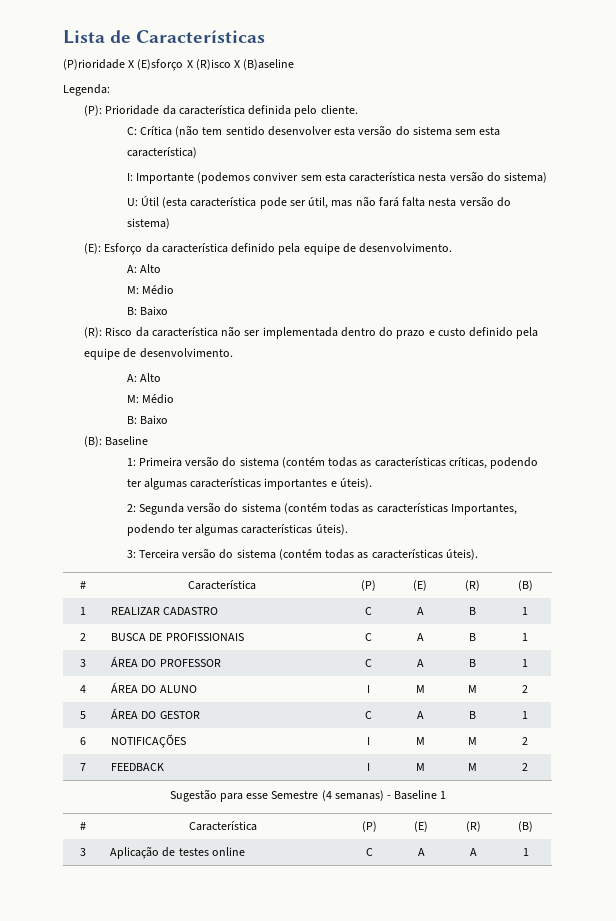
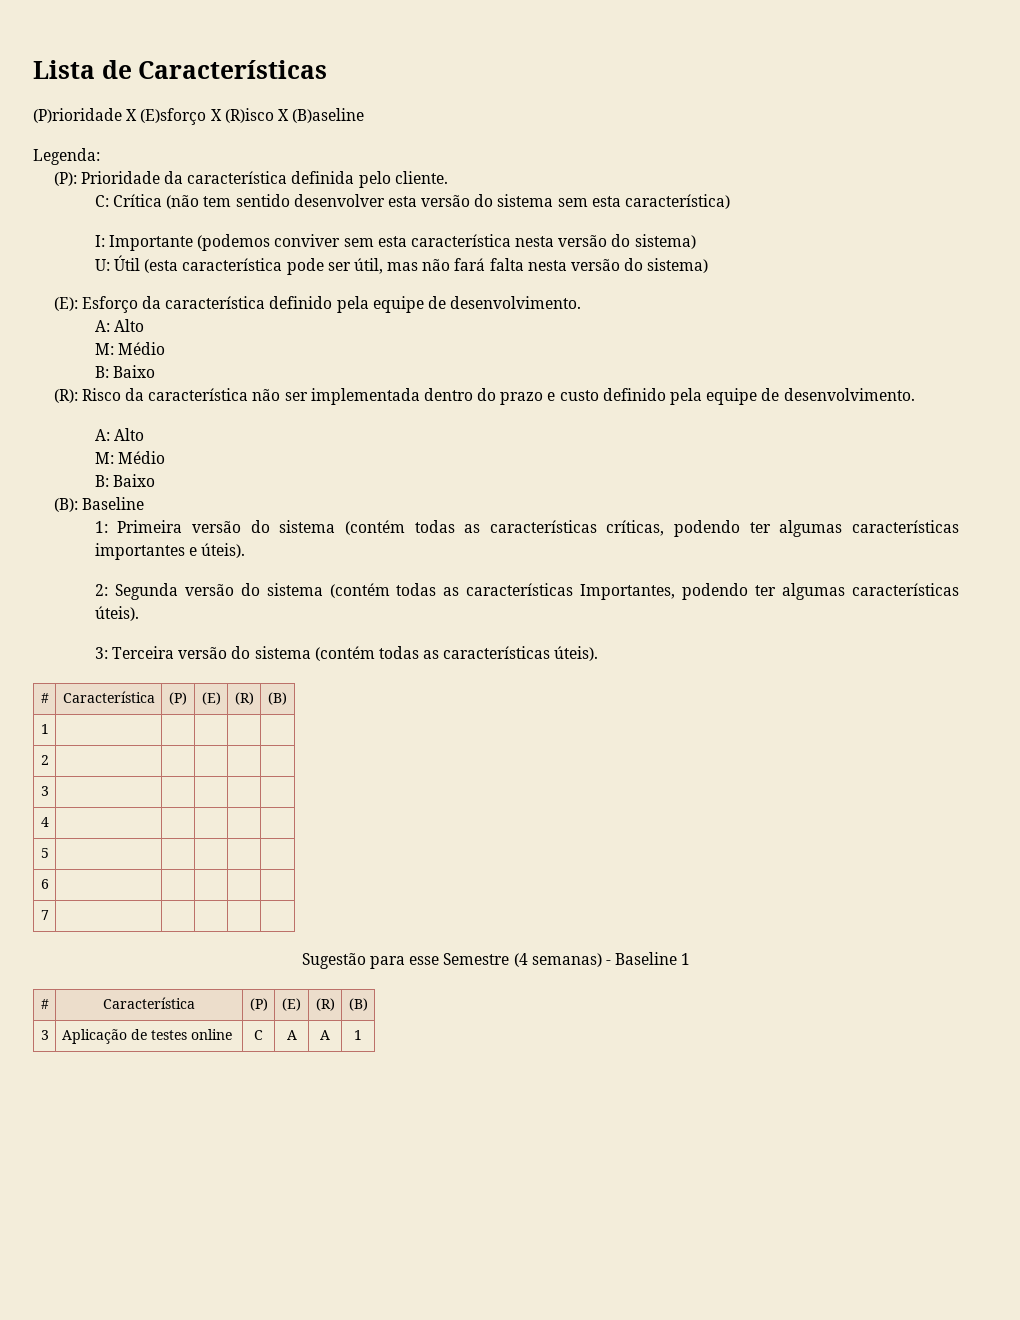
[111,607,219,615] [364,607,372,615] [416,607,424,615] [468,607,476,615] [522,607,528,615] [80,633,86,641] [111,633,244,641] [364,633,372,641] [416,633,424,641] [468,633,476,641] [522,633,528,641] [80,659,86,667] [111,656,221,667] [364,659,372,667] [416,659,424,667] [468,659,476,667] [522,659,528,667] [80,685,86,693] [111,682,197,693] [366,685,370,693] [415,685,425,693] [467,685,477,693] [522,685,528,693] [80,711,86,719] [111,708,200,719] [364,711,372,719] [416,711,424,719] [468,711,476,719] [522,711,528,719] [80,737,86,745] [111,734,187,748] [366,737,370,745] [415,737,425,745] [467,737,477,745] [522,737,528,745] [80,763,86,771] [111,763,165,771] [366,763,370,771] [415,763,425,771] [467,763,477,771] [522,763,528,771] REALIZAR CADASTRO | C | A | B | 1 // 2 | BUSCA DE PROFISSIONAIS | C | A | B | 1 // 3 | ÁREA DO PROFESSOR | C | A | B | 1 // 4 | ÁREA DO ALUNO | I | M | M | 2 // 5 | ÁREA DO GESTOR | C | A | B | 1 // 6 | NOTIFICAÇÕES | I | M | M | 2 // 7 | FEEDBACK | I | M | M | 2 -> [40,755,49,765] [40,786,49,796] [40,817,49,827] [40,848,49,858] [40,879,49,889] [40,910,49,920] | | | | // 2 | | | | | // 3 | | | | | // 4 | | | | | // 5 | | | | | // 6 | | | | | // 7 | | | | |

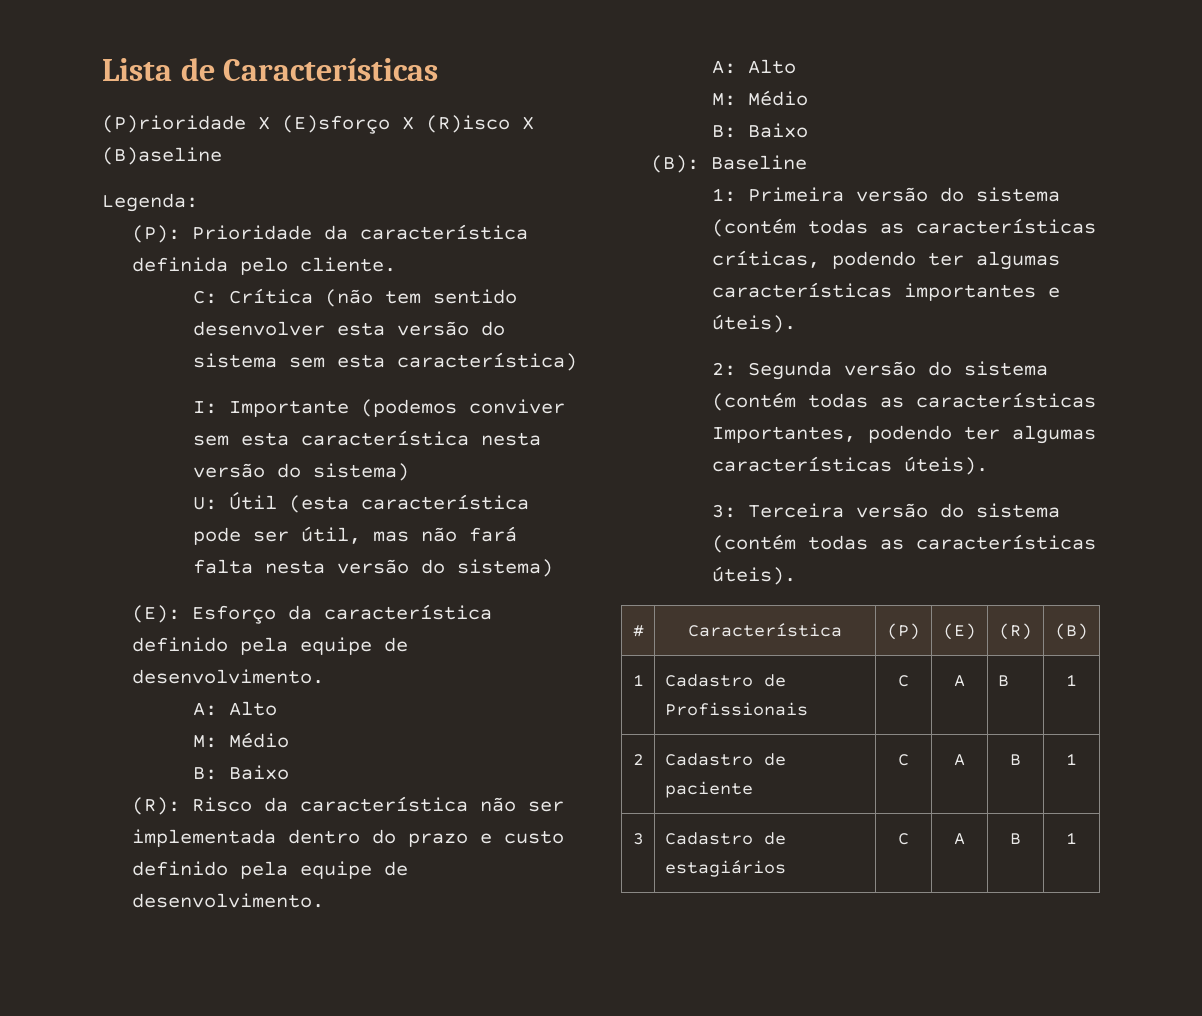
[40,755,49,765] [40,786,49,796] [40,817,49,827] [40,848,49,858] [40,879,49,889] [40,910,49,920] [301,952,691,969] [40,999,49,1009] [103,997,195,1009] [249,998,268,1011] [282,998,301,1011] [315,998,335,1011] [348,998,368,1011] [40,1030,49,1040] [61,1029,232,1044] [254,1030,263,1040] [286,1030,297,1040] [320,1030,330,1040] [354,1030,362,1040] | | | | // 2 | | | | | // 3 | | | | | // 4 | | | | | // 5 | | | | | // 6 | | | | | // 7 | | | | | // Sugestão para esse Semestre (4 semanas) - Baseline 1 // # | Característica | (P) | (E) | (R) | (B) // 3 | Aplicação de testes online | C | A | A | 1 -> [664,674,786,687] [664,702,808,716] [898,675,909,687] [954,675,965,687] [997,675,1009,686] [1066,674,1077,686] [632,754,644,765] [664,753,786,766] [664,781,753,798] [898,754,909,766] [954,754,965,766] [1010,754,1021,765] [1066,753,1077,765] [632,833,644,845] [664,832,786,845] [664,860,786,877] [898,833,909,845] [954,833,965,845] [1010,833,1021,844] [1066,832,1077,844] Cadastro de Profissionais | C | A | B | 1 // 2 | Cadastro de paciente | C | A | B | 1 // 3 | Cadastro de estagiários | C | A | B | 1

